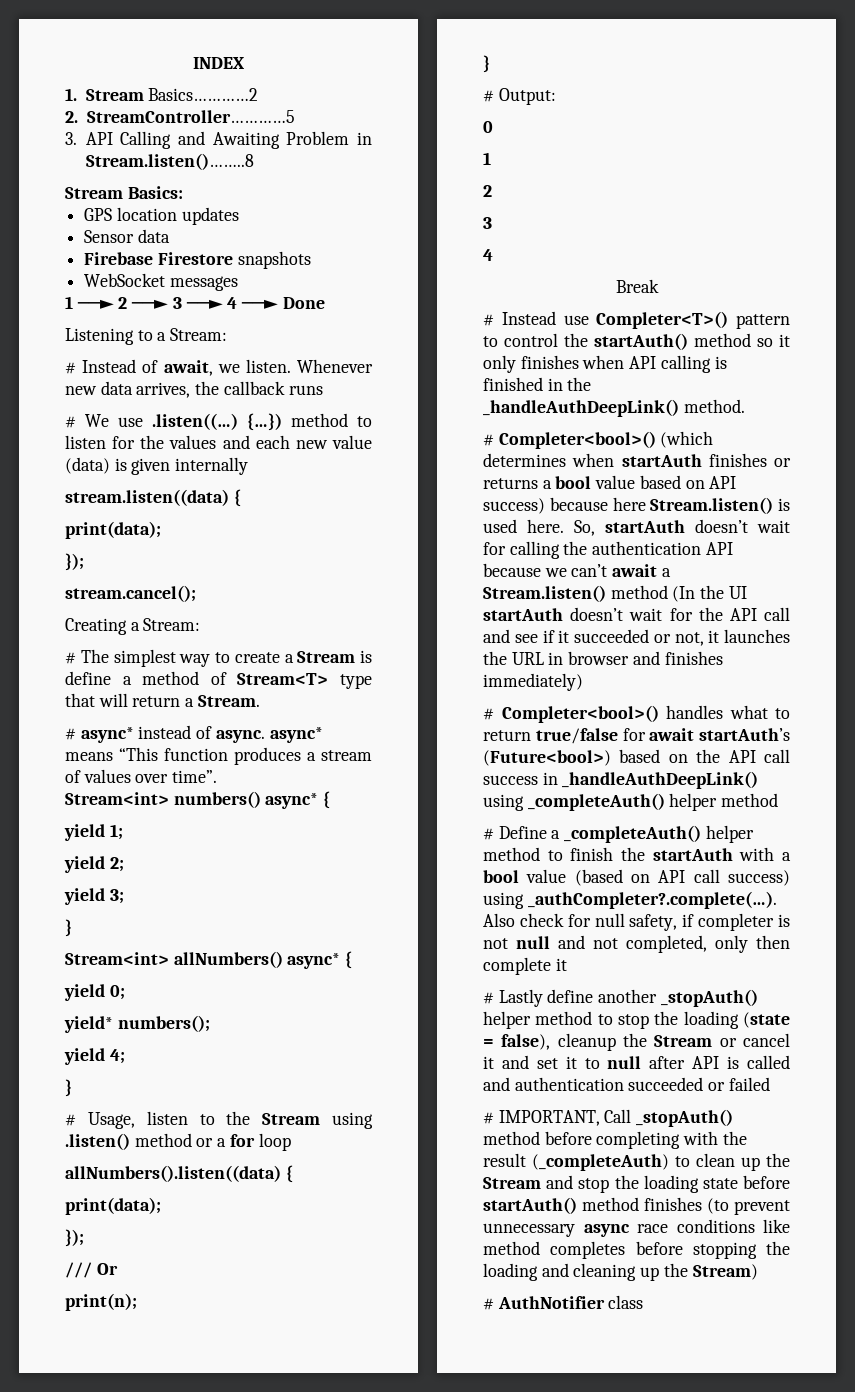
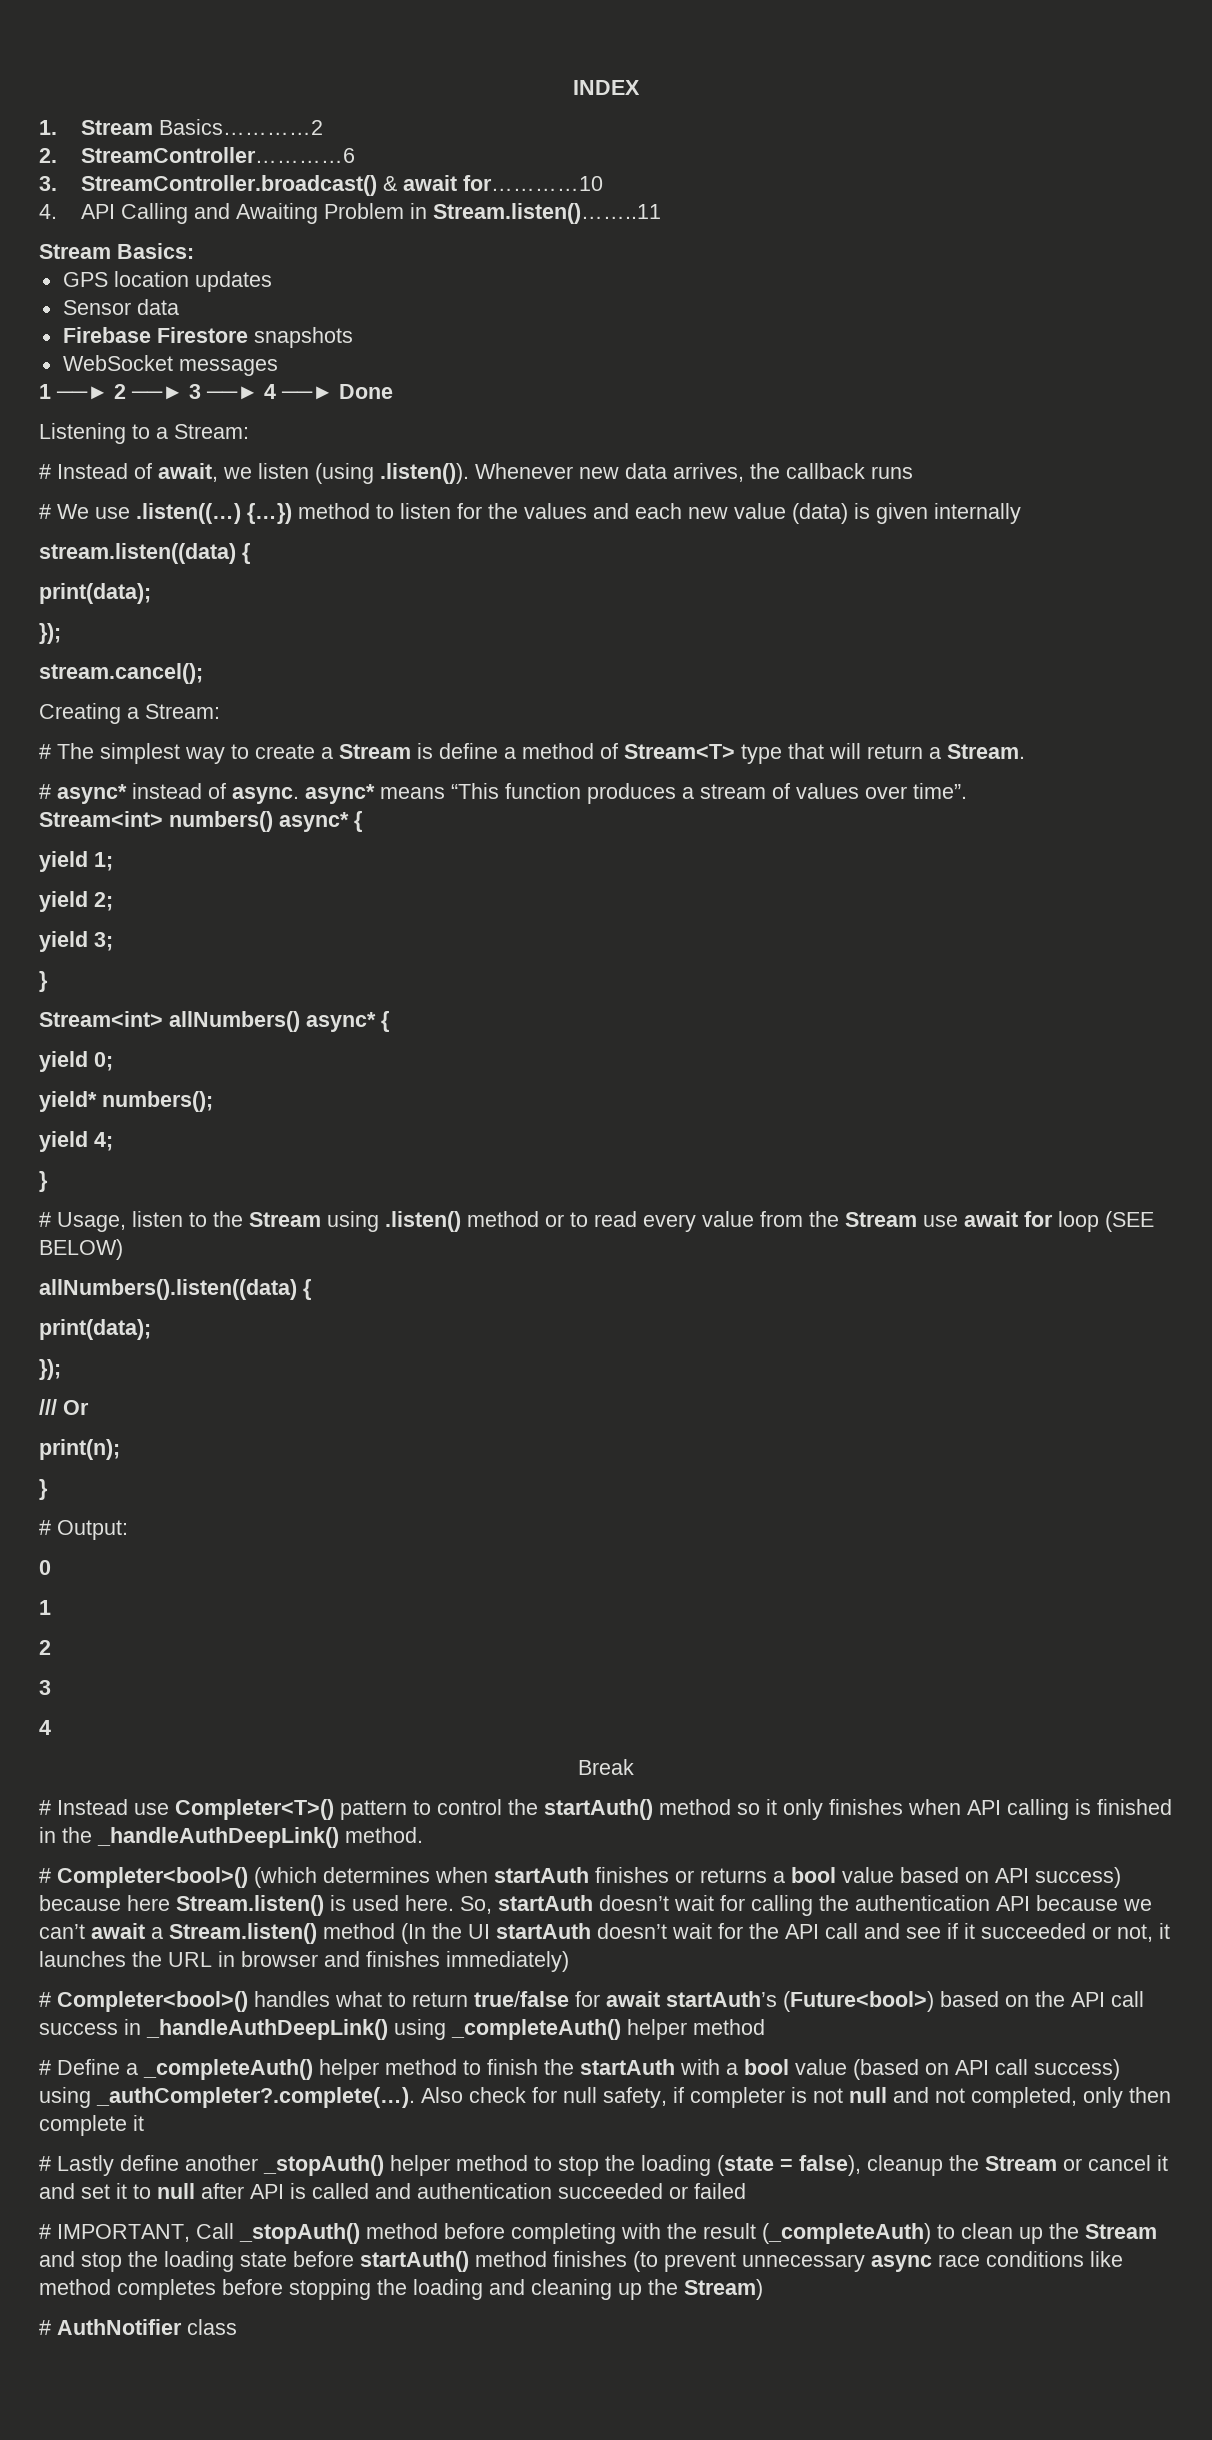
[86,110,295,123] [65,132,77,145] StreamController…………5 // 3. -> [80,147,355,163] [39,175,603,196] [39,204,57,219] StreamController…………6 // 3. StreamController.broadcast() & await for…………10 // 4.
[85,153,254,170] Stream.listen()……..8 -> [432,203,661,224] Stream.listen()……..11
[245,359,291,373] listen. -> [258,463,469,484] listen (using .listen()).
[217,1138,227,1147] a -> [570,1211,1018,1232] to read every value from the Stream use await
(291, 1142) none -> [1105,1211,1154,1232] [39,1239,123,1260] (SEE BELOW)

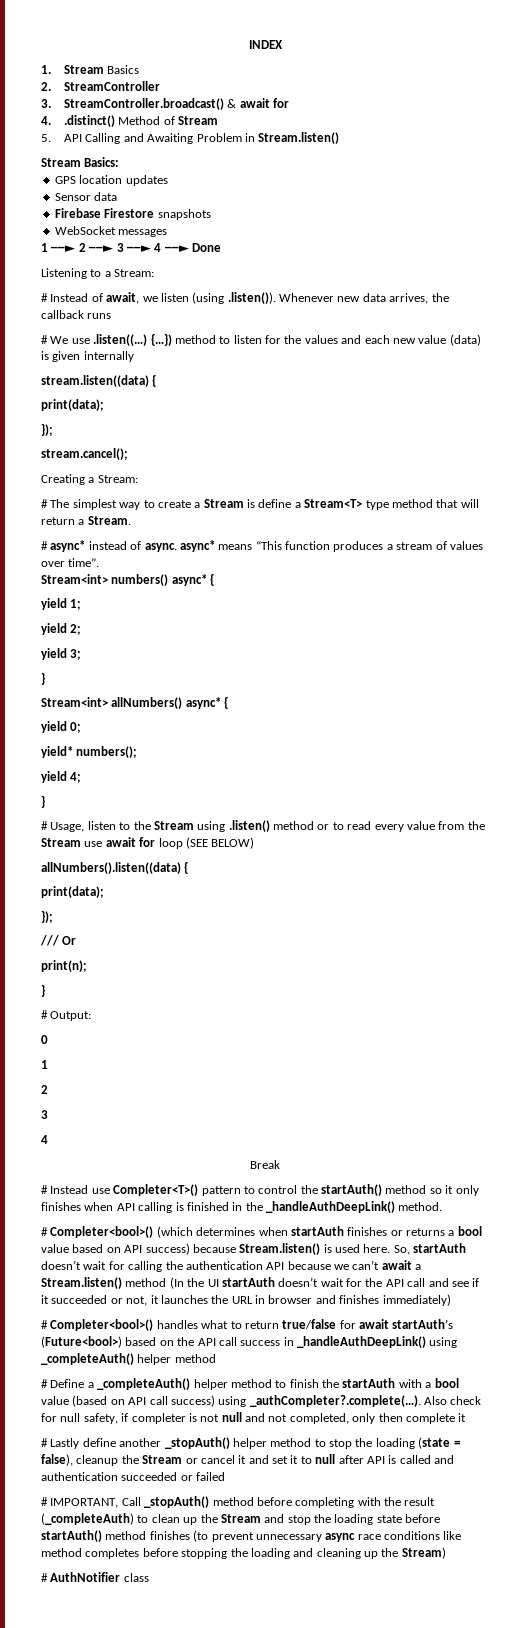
[158,119,323,135] Basics…………2 -> [107,65,140,74] Basics
[80,147,355,163] StreamController…………6 -> [64,81,161,91] StreamController
[462,175,603,191] [39,204,57,219] for…………10 // 4. -> [273,98,290,108] [41,115,219,127] [41,134,51,142] for // 4. .distinct() Method of Stream // 5.
[432,203,661,224] Stream.listen()……..11 -> [258,132,340,144] Stream.listen()
[522,743,618,759] method of -> (301, 505) none
(782, 754) none -> [391,499,433,508] method
[127,1895,170,1911] here -> (236, 1248) none

